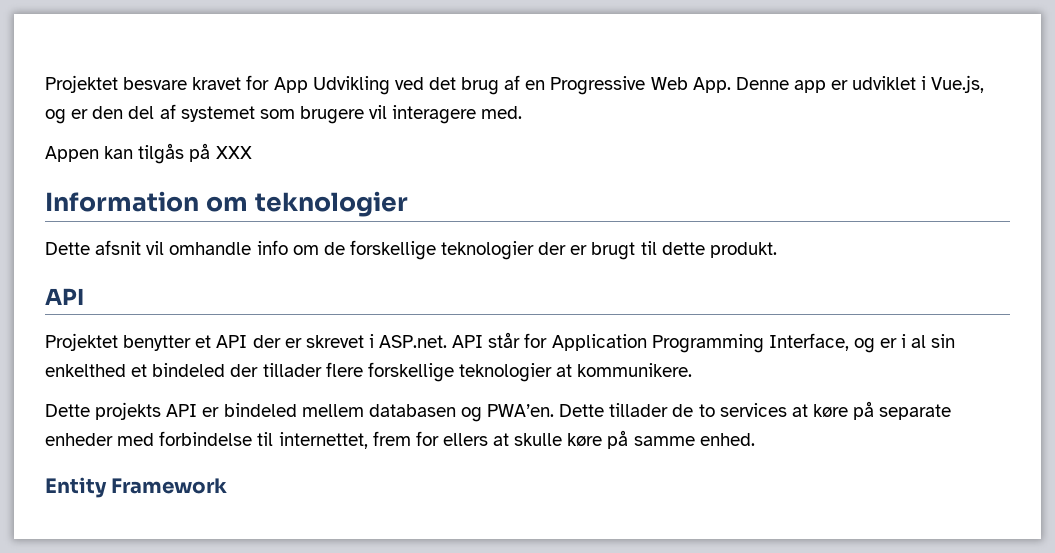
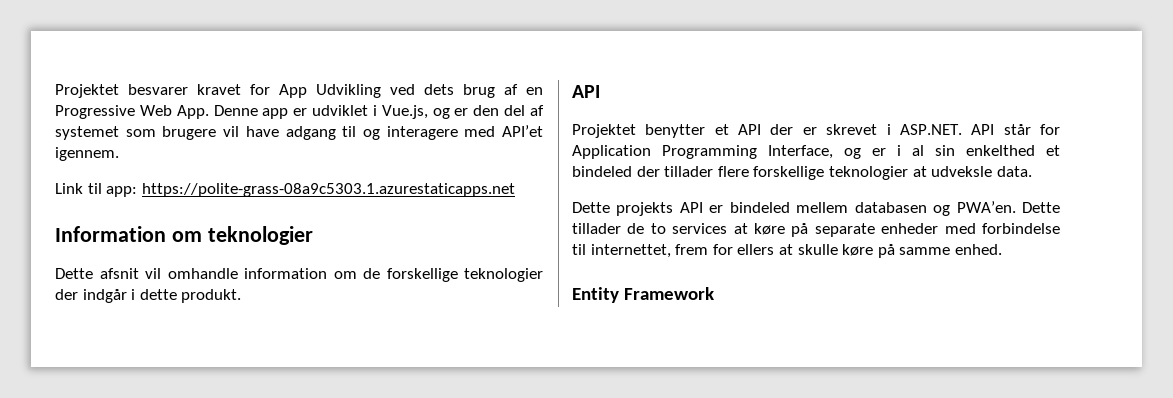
[45,75,188,93] Projektet besvare -> [55,84,188,98] Projektet besvarer
[428,77,456,90] det -> [424,84,454,95] dets
[392,105,523,124] [45,143,252,164] interagere med. // Appen kan tilgås på XXX -> [245,125,543,140] [55,147,119,161] [55,183,515,197] have adgang til og interagere med API’et igennem. // Link til app: https://polite-grass-08a9c5303.1.azurestaticapps.net
[256,240,288,255] info -> [244,268,327,279] information
[570,241,657,260] er brugt til -> [82,289,136,303] indgår i
[379,335,448,348] ASP.net. -> [899,124,962,135] ASP.NET.
[577,363,693,377] kommunikere. -> [931,166,1032,177] udveksle data.

